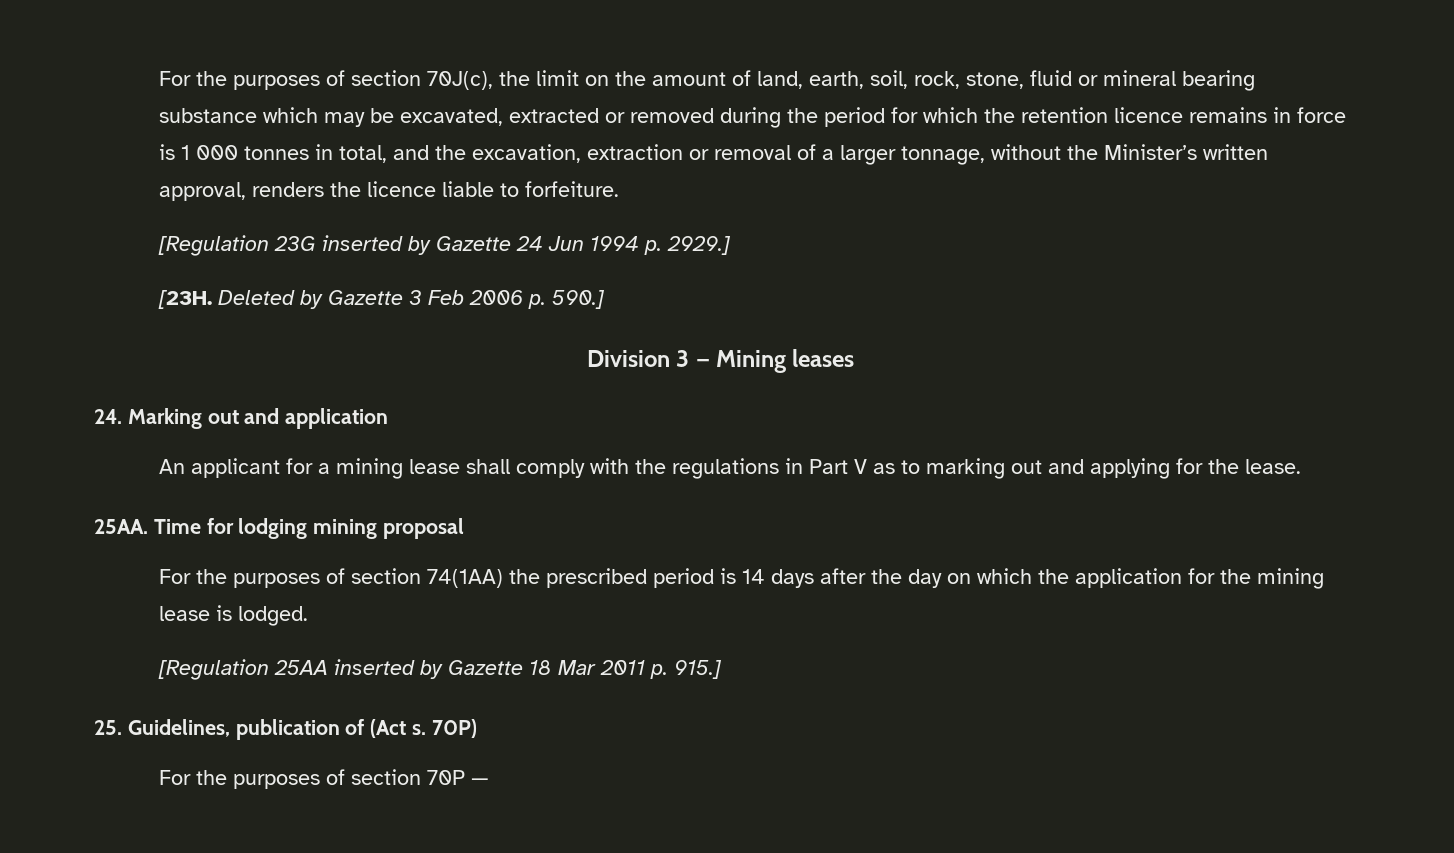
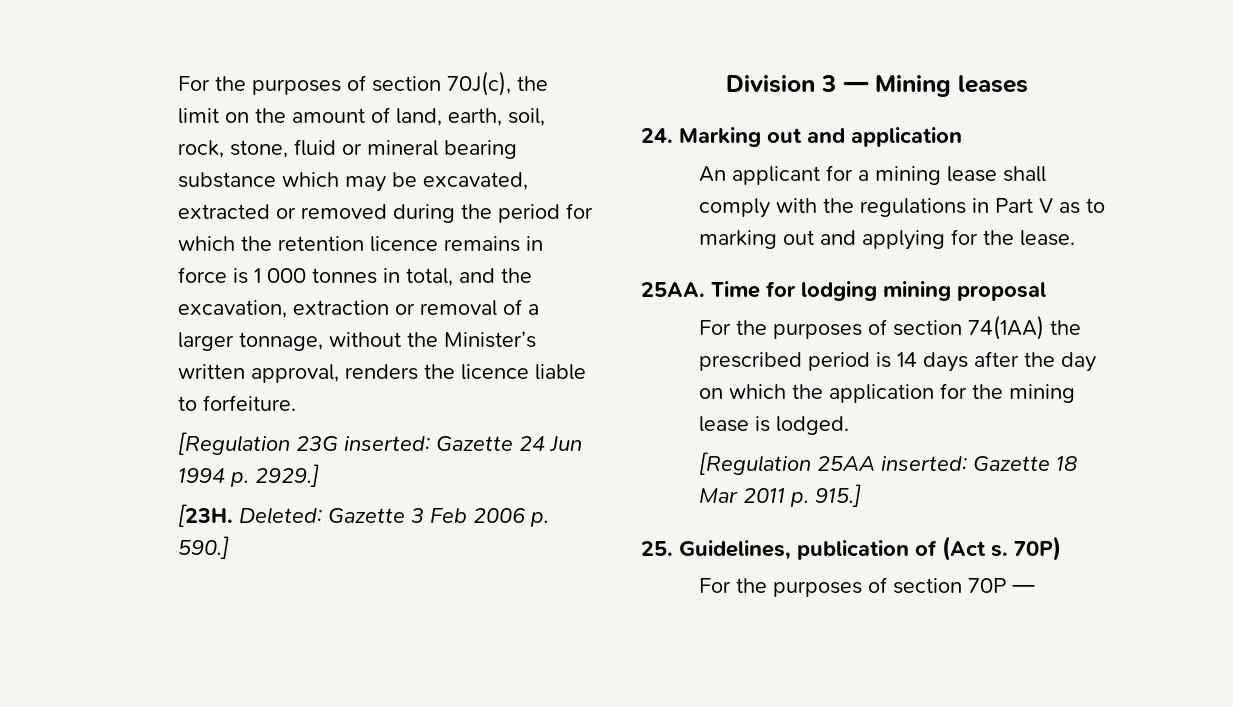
[322,235,432,255] inserted by -> [343,436,430,451] inserted:
[218,290,324,309] Deleted by -> [238,507,322,524] Deleted:
[334,659,444,679] inserted by -> [880,456,967,471] inserted:

